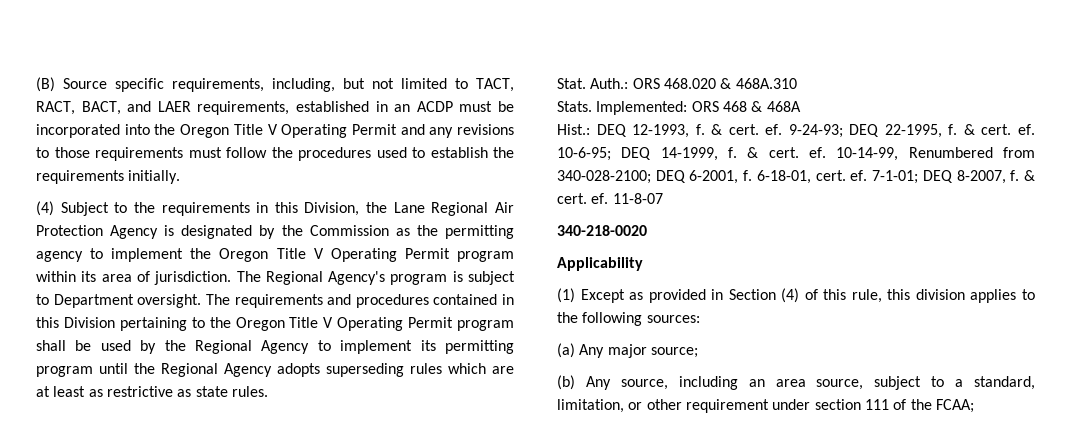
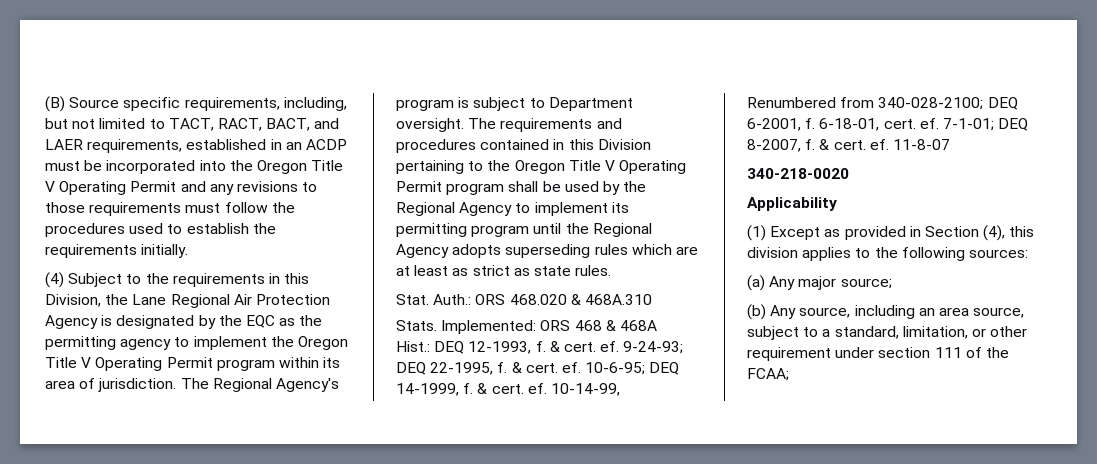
[309,225,389,236] Commission -> [245,315,275,328] EQC
[106,386,173,397] restrictive -> [472,265,510,276] strict
[781,288,882,303] (4) of this rule, -> [983,225,1006,241] (4),

